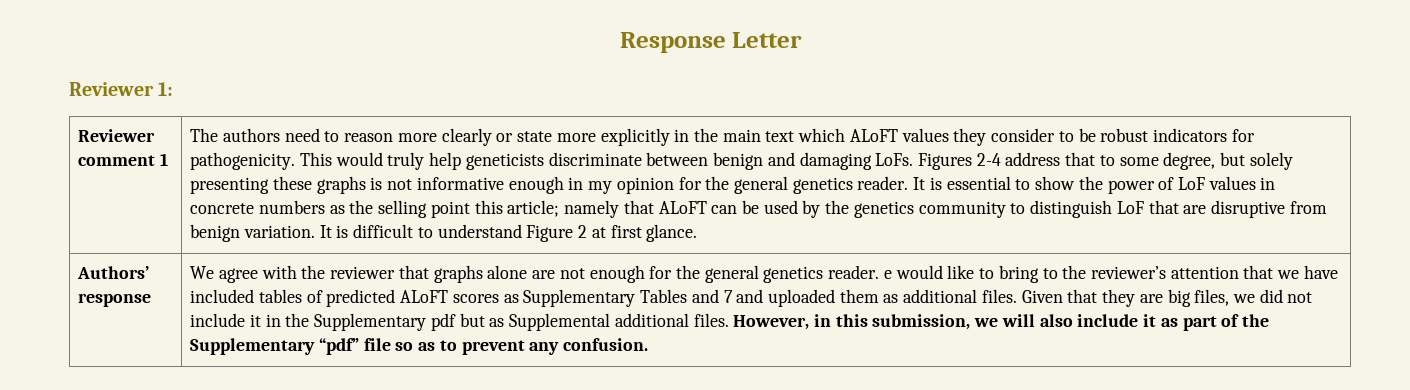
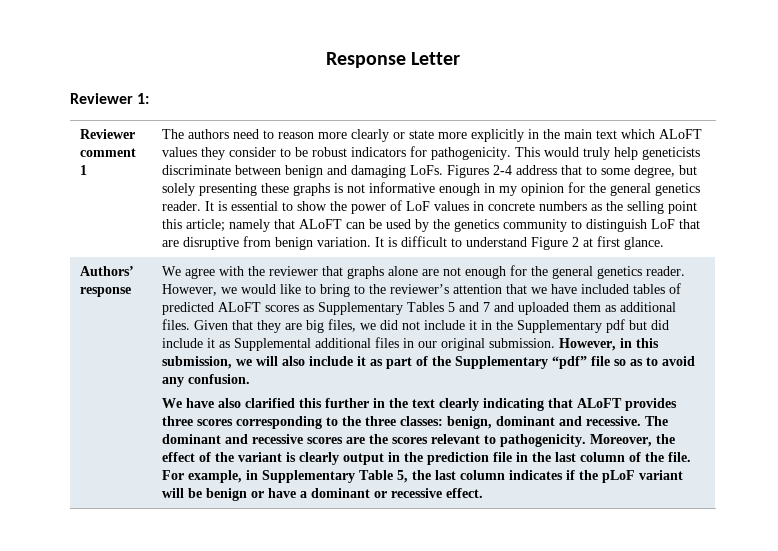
[883,270,892,279] e -> [162,284,238,296] However, we
(688, 296) none -> [448,302,456,312] 5
[489,313,729,331] as Supplemental additional files. -> [651,320,670,330] [162,337,556,351] did include it as Supplemental additional files in our original submission.
[461,340,525,355] prevent -> [662,356,696,366] avoid
(649, 344) none -> [162,398,678,411] [162,416,669,429] [162,434,676,447] [162,452,692,465] [162,470,684,483] [162,488,484,501] // We have also clarified this further in the text clearly indicating that ALoFT provides three scores corresponding to the three classes: benign, dominant and recessive. The dominant and recessive scores are the scores relevant to pathogenicity. Moreover, the effect of the variant is clearly output in the prediction file in the last column of the file. For example, in Supplementary Table 5, the last column indicates if the pLoF variant will be benign or have a dominant or recessive effect.

